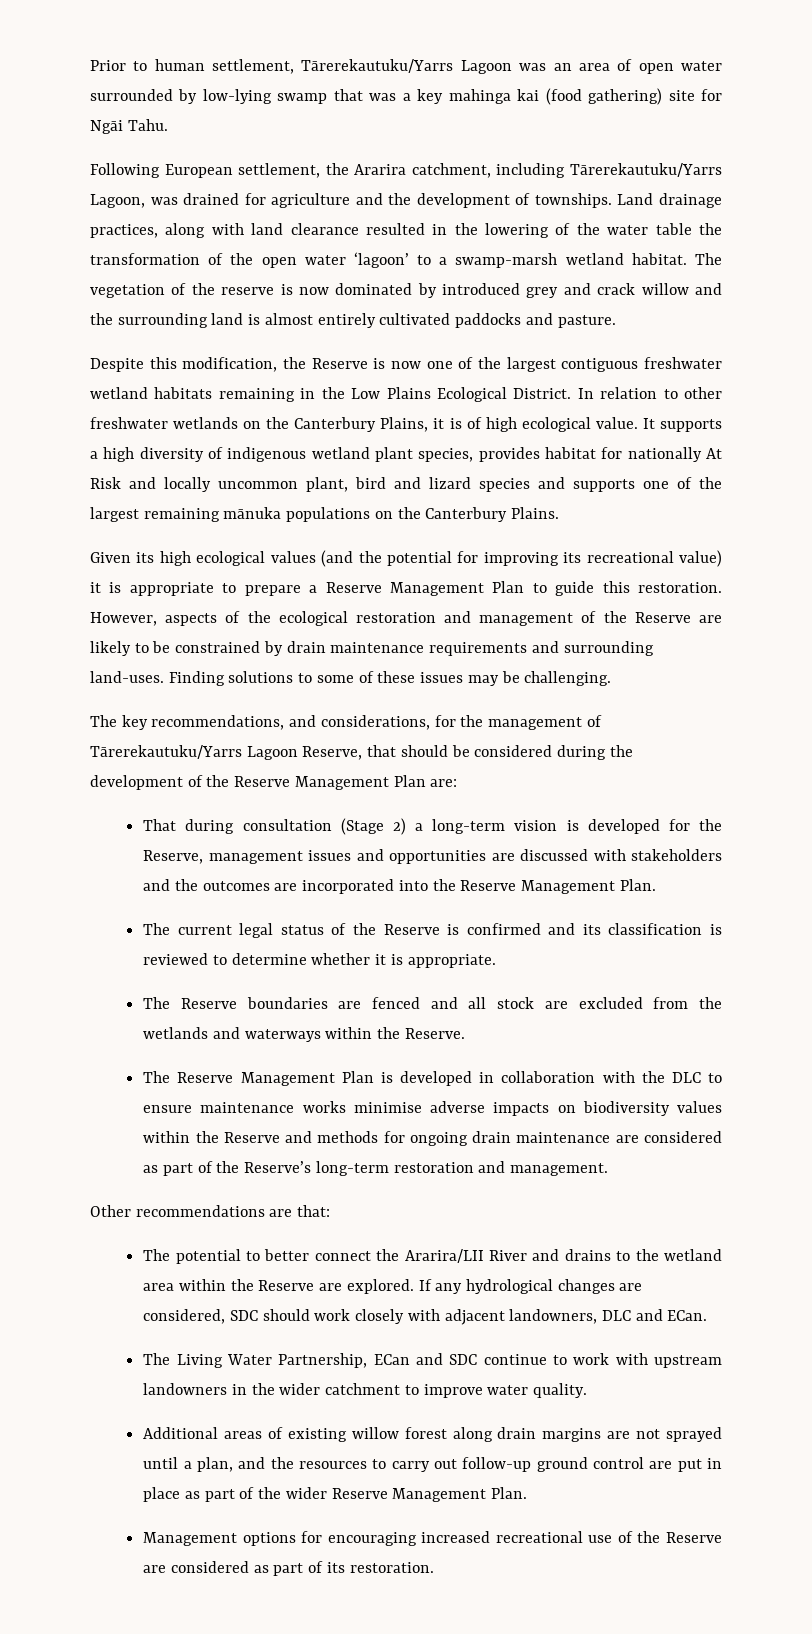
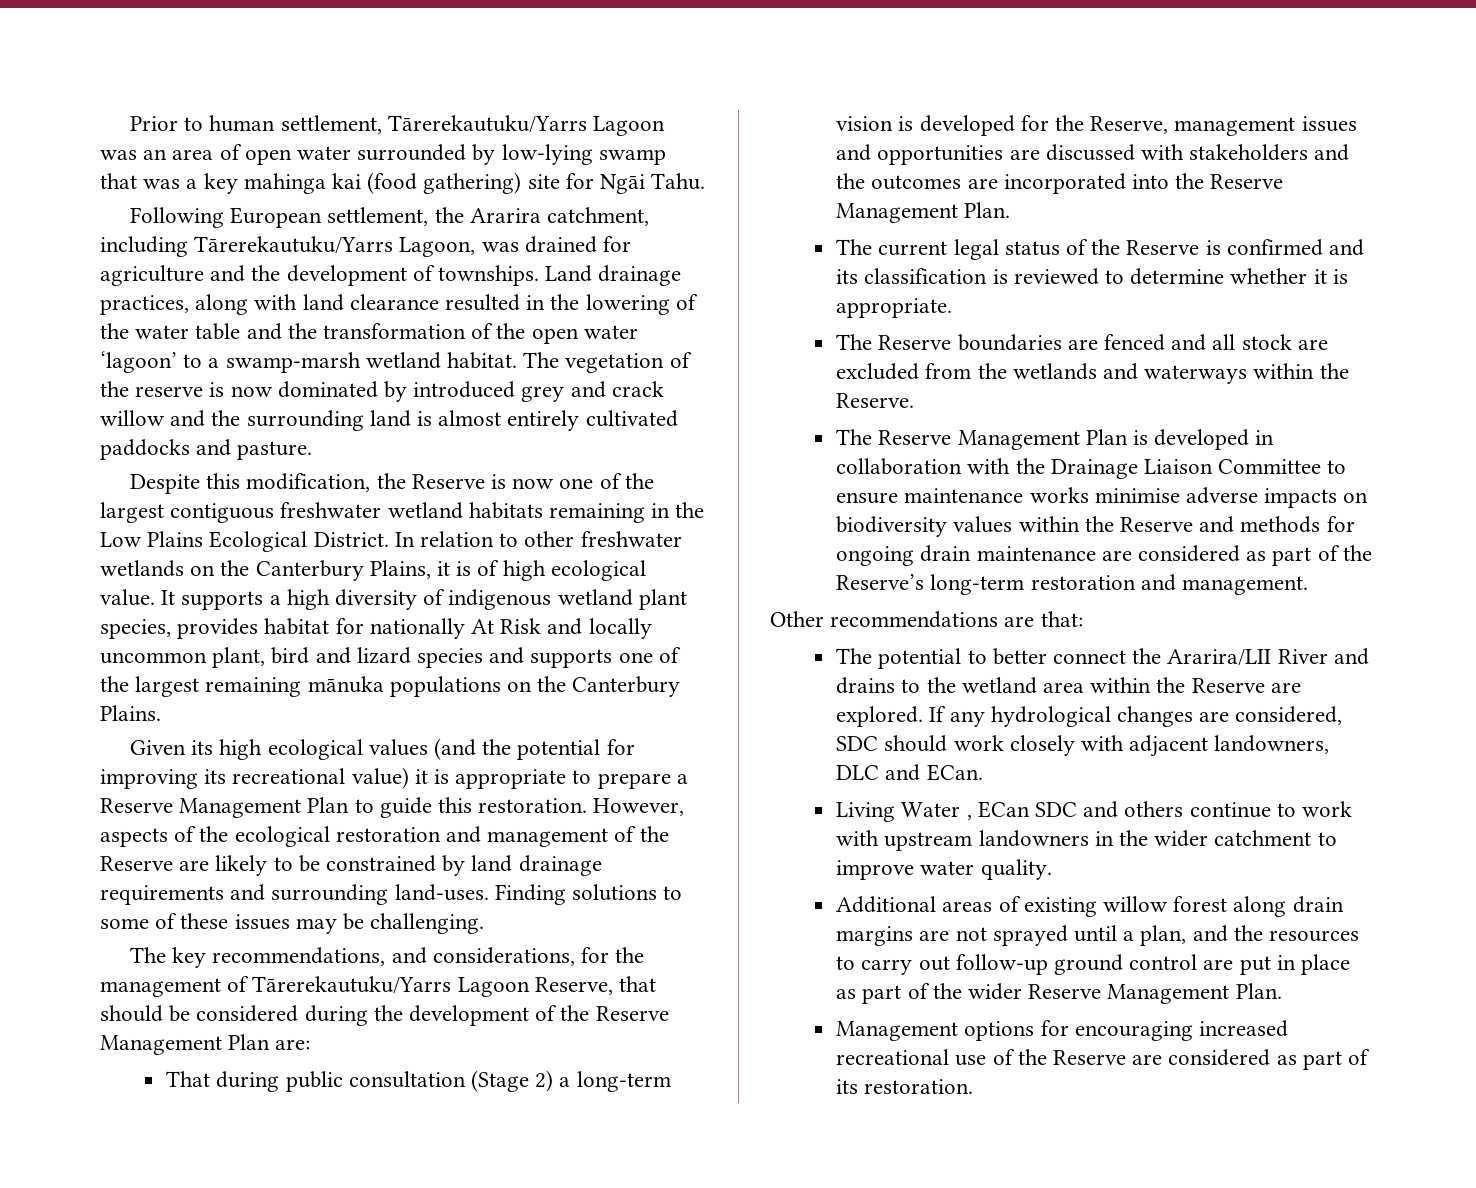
(692, 229) none -> [246,323,282,340] and
[286,641,425,653] drain maintenance -> [471,855,602,876] land drainage
(235, 826) none -> [285,1071,343,1092] public
[671,1072,701,1083] DLC -> [1050,459,1322,479] Drainage Liaison Committee
[143,1353,171,1365] The -> (983, 772) none
[278,1353,478,1368] Partnership, ECan and SDC -> [966,801,1184,820] , ECan SDC and others

